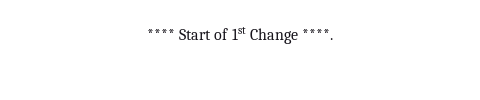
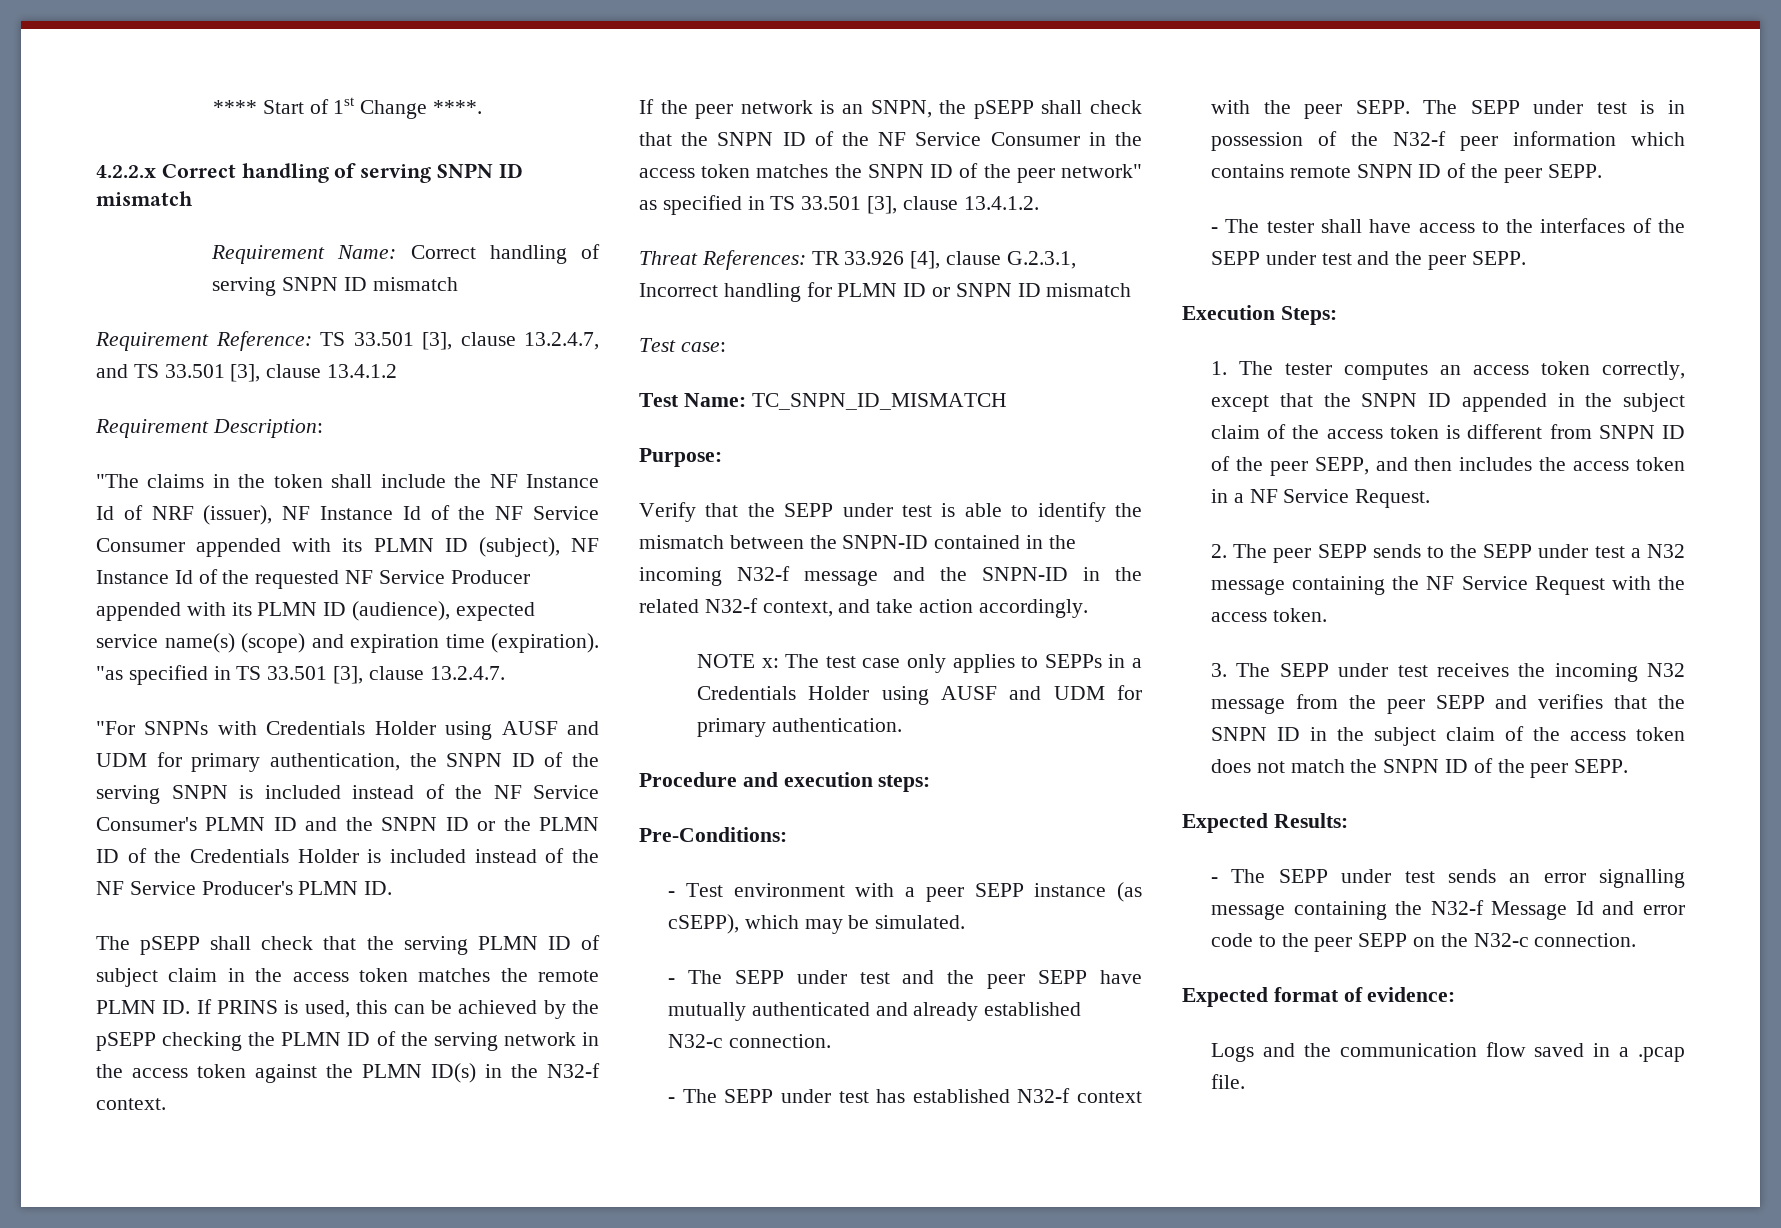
(334, 34) none -> [96,163,523,183] [96,191,193,206] [211,244,600,264] [212,277,458,296] [95,331,599,351] [96,364,398,382] [95,419,323,438] [96,474,600,488] [96,505,599,525] [96,537,600,557] [96,569,530,589] [96,601,535,621] [96,633,599,653] [96,665,505,685] [96,721,599,740] [96,752,599,772] [96,784,599,804] [96,817,600,831] [96,848,599,863] [96,881,393,895] [96,935,600,955] [96,968,599,987] [96,999,599,1019] [96,1031,599,1051] [96,1063,600,1083] [96,1098,166,1110] [639,99,1142,119] [639,131,1142,146] [639,163,1142,183] [639,195,1039,215] [639,250,1076,270] [639,282,1132,302] [639,338,726,352] [639,393,1007,410] [639,448,722,467] [639,502,1142,522] [639,535,1076,549] [639,566,1142,586] [639,598,1088,618] [697,654,1142,673] [697,685,1142,705] [697,718,902,737] [639,772,931,792] [639,827,787,842] [668,882,1142,902] [668,914,966,934] [668,970,1142,989] [668,1002,1082,1021] [668,1034,831,1048] [668,1088,1142,1103] [1211,100,1685,119] [1211,131,1685,151] [1211,163,1602,183] [1211,218,1685,233] [1211,251,1526,270] [1182,305,1337,325] [1211,361,1685,380] [1211,393,1685,412] [1211,424,1685,439] [1211,456,1685,476] [1211,489,1431,508] [1211,544,1685,563] [1211,576,1685,595] [1211,608,1327,622] [1211,663,1685,682] [1211,694,1685,714] [1211,726,1685,746] [1211,758,1629,778] [1182,813,1348,833] [1211,869,1685,888] [1211,900,1685,920] [1211,933,1637,952] [1182,987,1456,1007] [1211,1042,1685,1062] [1211,1074,1246,1089] // 4.2.2.x Correct handling of serving SNPN ID mismatch // Requirement Name: Correct handling of serving SNPN ID mismatch // Requirement Reference: TS 33.501 [3], clause 13.2.4.7, and TS 33.501 [3], clause 13.4.1.2 // Requirement Description: // "The claims in the token shall include the NF Instance Id of NRF (issuer), NF Instance Id of the NF Service Consumer appended with its PLMN ID (subject), NF Instance Id of the requested NF Service Producer appended with its PLMN ID (audience), expected service name(s) (scope) and expiration time (expiration). "as specified in TS 33.501 [3], clause 13.2.4.7. // "For SNPNs with Credentials Holder using AUSF and UDM for primary authentication, the SNPN ID of the serving SNPN is included instead of the NF Service Consumer's PLMN ID and the SNPN ID or the PLMN ID of the Credentials Holder is included instead of the NF Service Producer's PLMN ID. // The pSEPP shall check that the serving PLMN ID of subject claim in the access token matches the remote PLMN ID. If PRINS is used, this can be achieved by the pSEPP checking the PLMN ID of the serving network in the access token against the PLMN ID(s) in the N32-f context. // If the peer network is an SNPN, the pSEPP shall check that the SNPN ID of the NF Service Consumer in the access token matches the SNPN ID of the peer network" as specified in TS 33.501 [3], clause 13.4.1.2. // Threat References: TR 33.926 [4], clause G.2.3.1, Incorrect handling for PLMN ID or SNPN ID mismatch // Test case: // Test Name: TC_SNPN_ID_MISMATCH // Purpose: // Verify that the SEPP under test is able to identify the mismatch between the SNPN-ID contained in the incoming N32-f message and the SNPN-ID in the related N32-f context, and take action accordingly. // NOTE x: The test case only applies to SEPPs in a Credentials Holder using AUSF and UDM for primary authentication. // Procedure and execution steps: // Pre-Conditions: // - Test environment with a peer SEPP instance (as cSEPP), which may be simulated. // - The SEPP under test and the peer SEPP have mutually authenticated and already established N32-c connection. // - The SEPP under test has established N32-f context with the peer SEPP. The SEPP under test is in possession of the N32-f peer information which contains remote SNPN ID of the peer SEPP. // - The tester shall have access to the interfaces of the SEPP under test and the peer SEPP. // Execution Steps: // 1. The tester computes an access token correctly, except that the SNPN ID appended in the subject claim of the access token is different from SNPN ID of the peer SEPP, and then includes the access token in a NF Service Request. // 2. The peer SEPP sends to the SEPP under test a N32 message containing the NF Service Request with the access token. // 3. The SEPP under test receives the incoming N32 message from the peer SEPP and verifies that the SNPN ID in the subject claim of the access token does not match the SNPN ID of the peer SEPP. // Expected Results: // - The SEPP under test sends an error signalling message containing the N32-f Message Id and error code to the peer SEPP on the N32-c connection. // Expected format of evidence: // Logs and the communication flow saved in a .pcap file.

